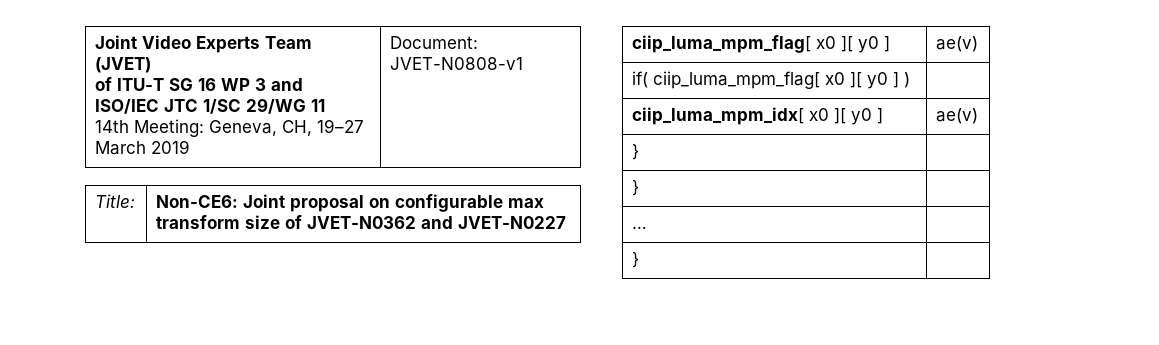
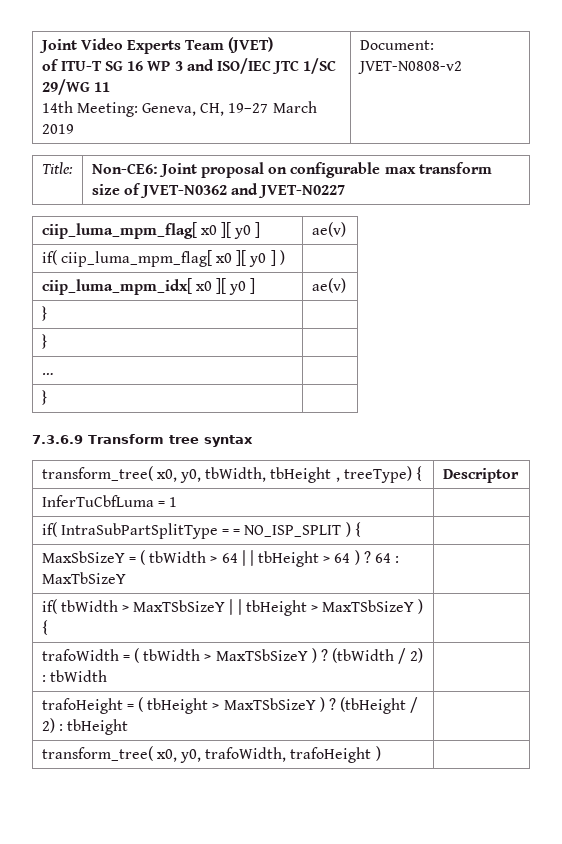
[390,57,524,70] JVET-N0808-v1 -> [357,61,462,74] JVET-N0808-v2
(640, 260) none -> [32,434,253,447] [41,466,422,483] [442,468,519,483] [41,495,177,507] [41,522,361,539] [41,550,400,567] [41,572,126,584] [41,599,424,616] [41,620,48,635] [41,648,424,664] [41,670,107,682] [41,697,419,714] [41,718,128,735] [41,746,381,763] // 7.3.6.9 Transform tree syntax // transform_tree( x0, y0, tbWidth, tbHeight , treeType) { | Descriptor // InferTuCbfLuma = 1 | // if( IntraSubPartSplitType = = NO_ISP_SPLIT ) { | // MaxSbSizeY = ( tbWidth > 64 | | tbHeight > 64 ) ? 64 : MaxTbSizeY | // if( tbWidth > MaxTSbSizeY | | tbHeight > MaxTSbSizeY ) { | // trafoWidth = ( tbWidth > MaxTSbSizeY ) ? (tbWidth / 2) : tbWidth | // trafoHeight = ( tbHeight > MaxTSbSizeY ) ? (tbHeight / 2) : tbHeight | // transform_tree( x0, y0, trafoWidth, trafoHeight ) |

